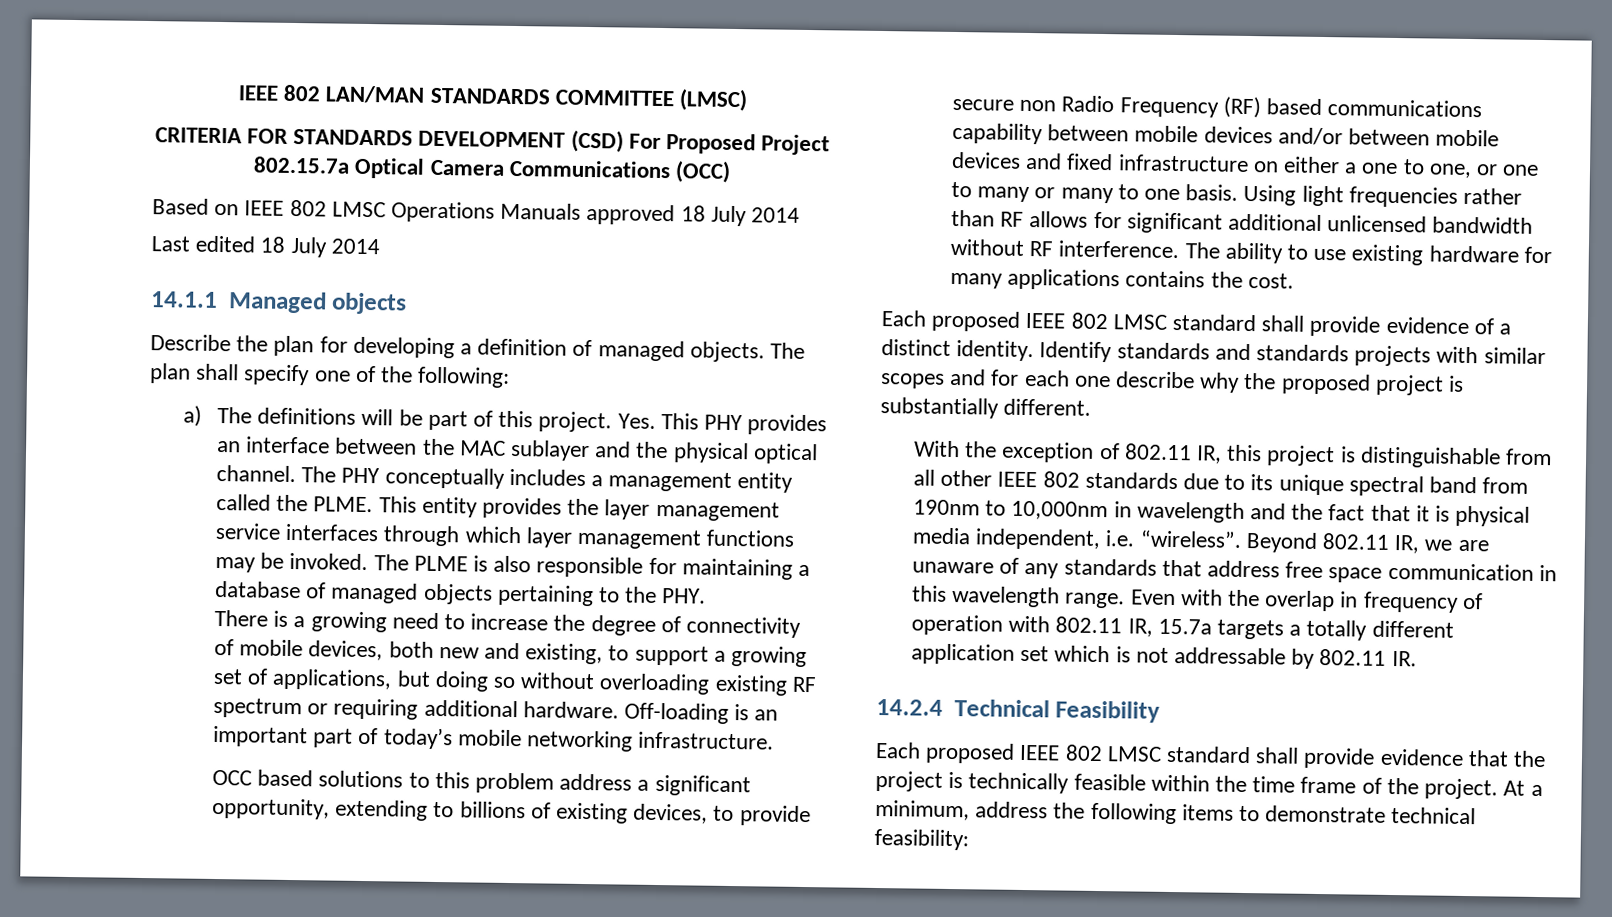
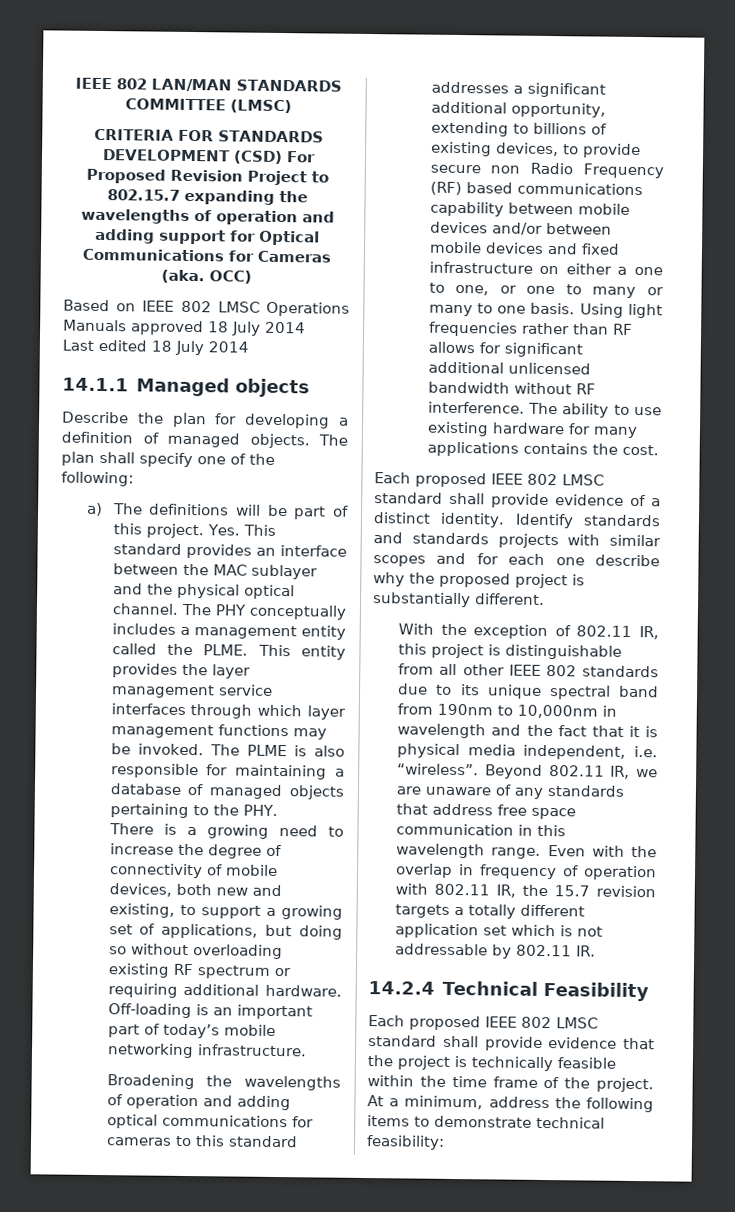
[761,134,831,156] [253,156,731,183] Project 802.15.7a Optical Camera Communications (OCC) -> [170,169,329,186] [107,189,308,205] [80,208,335,226] [95,228,320,246] [82,248,331,263] [161,269,252,284] Revision Project to 802.15.7 expanding the wavelengths of operation and adding support for Optical Communications for Cameras (aka. OCC)
[704,414,744,431] PHY -> [112,543,182,555] standard
[212,769,633,794] OCC based solutions to this problem address -> [106,1074,341,1091] [106,1094,291,1111] [106,1114,314,1129] [105,1135,298,1148] [430,81,509,94] Broadening the wavelengths of operation and adding optical communications for cameras to this standard addresses
(751, 785) none -> [430,101,507,114] additional
[1157,618,1212,635] 15.7a -> [522,884,656,898] the 15.7 revision

